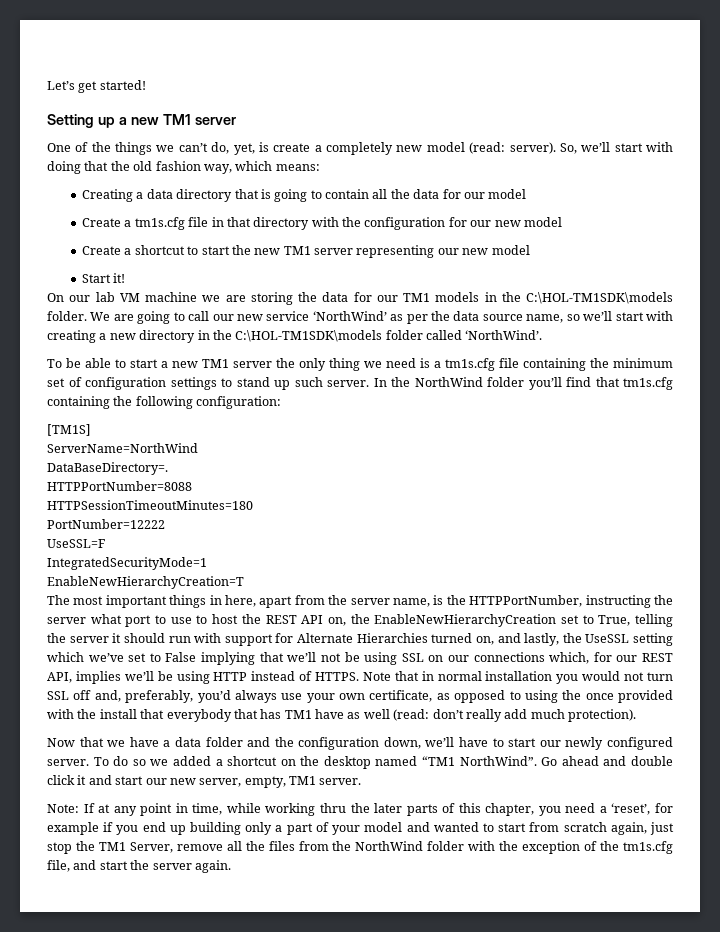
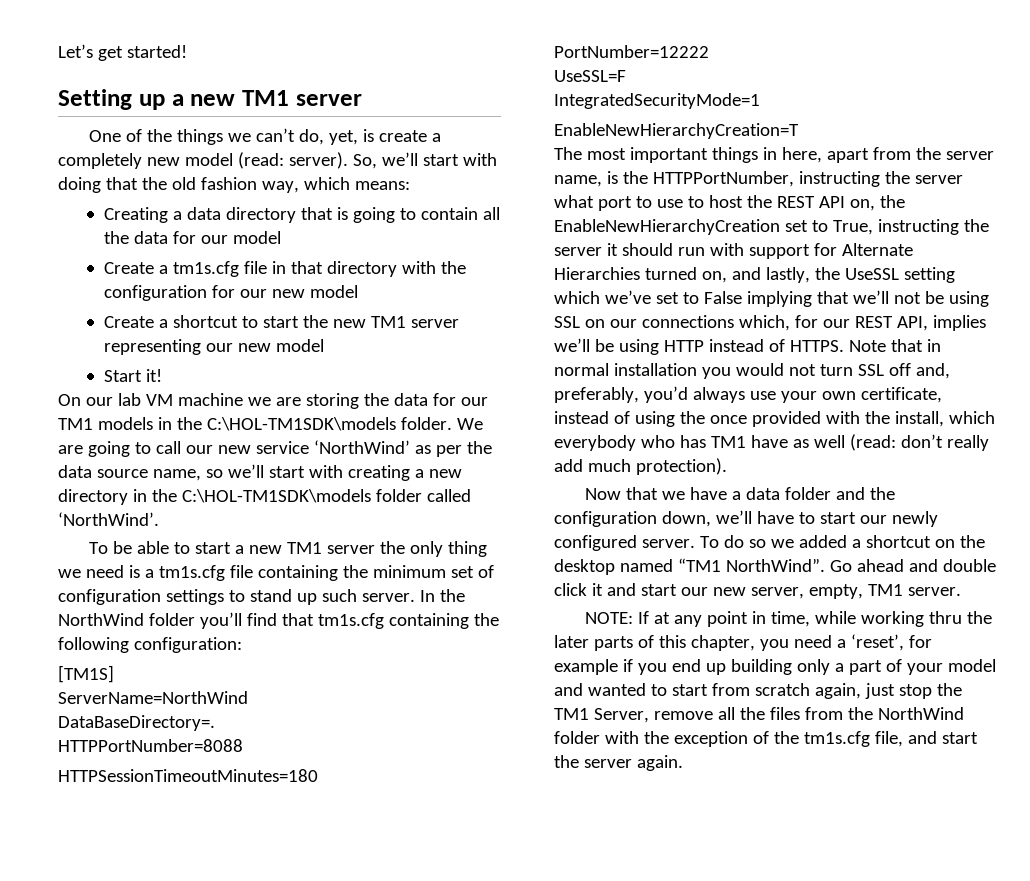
[635,614,673,627] telling -> [877,219,959,235] instructing
[436,690,521,703] as opposed to -> [554,411,630,424] instead of
[99,709,258,722] install that everybody that -> [894,411,995,427] [554,435,675,451] install, which everybody who
[47,804,79,813] Note: -> [584,612,633,624] NOTE:

